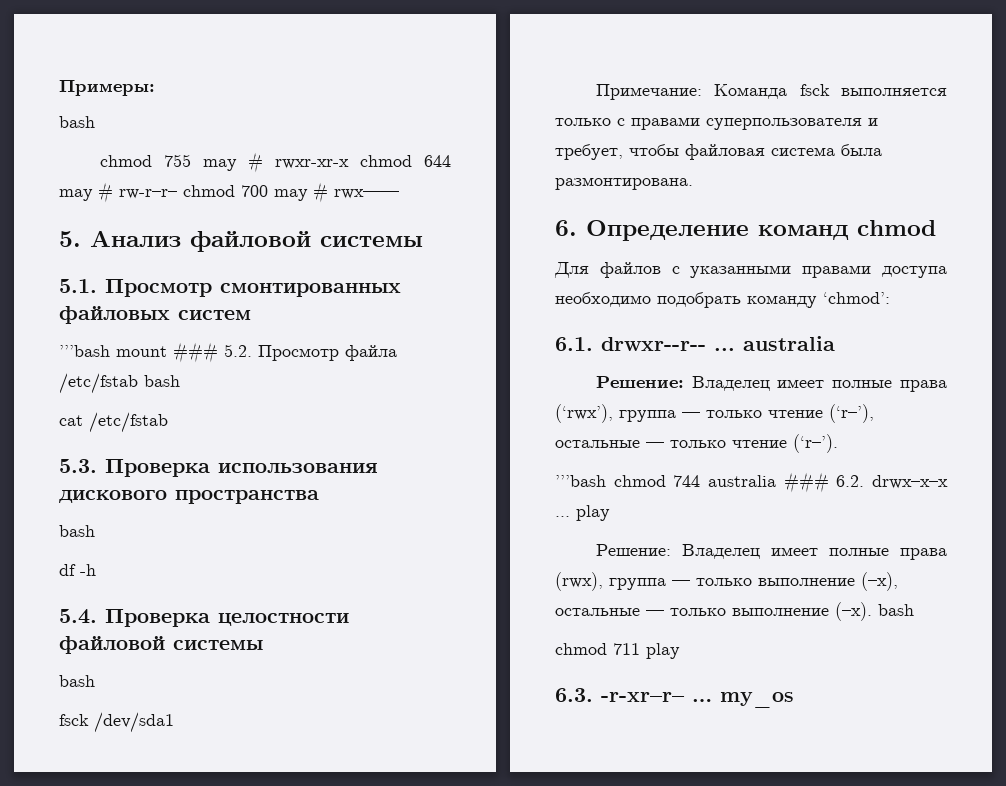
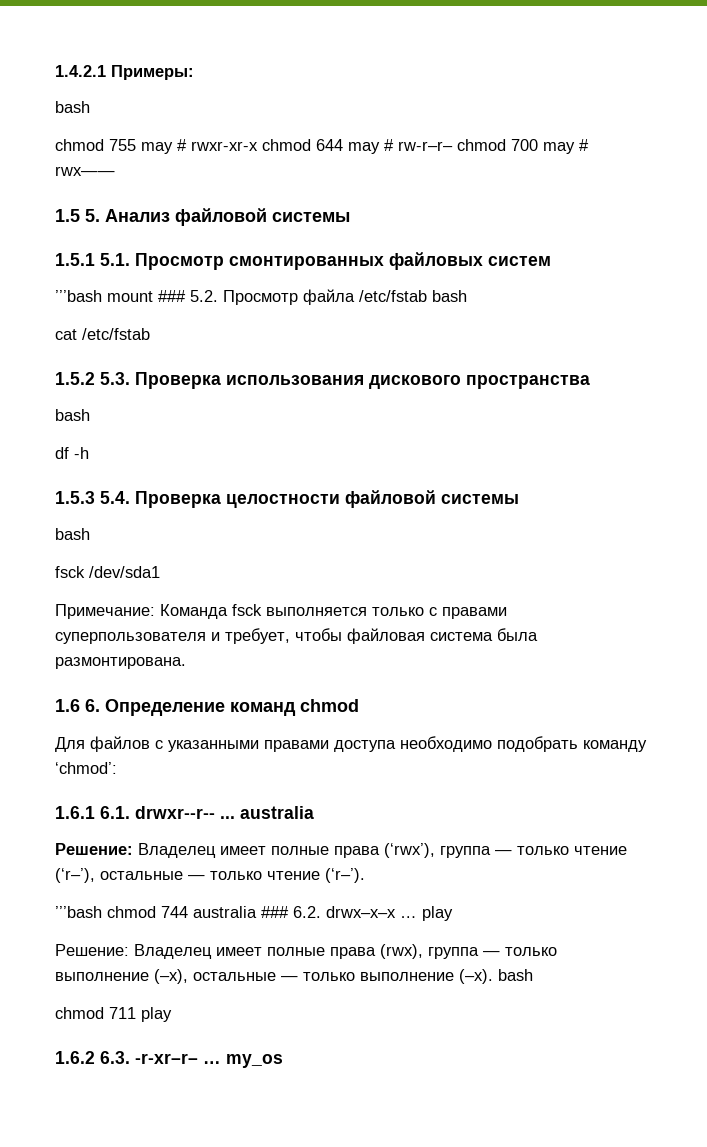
(59, 88) none -> [55,65,106,77] 1.4.2.1
(399, 194) none -> [55,209,80,222] 1.5
(423, 241) none -> [55,253,95,266] 1.5.1
(168, 422) none -> [55,372,95,385] 1.5.2
(96, 570) none -> [55,491,95,504] 1.5.3
(693, 183) none -> [55,699,80,712] 1.6
(890, 298) none -> [55,806,95,819] 1.6.1
(680, 651) none -> [55,1051,95,1064] 1.6.2

